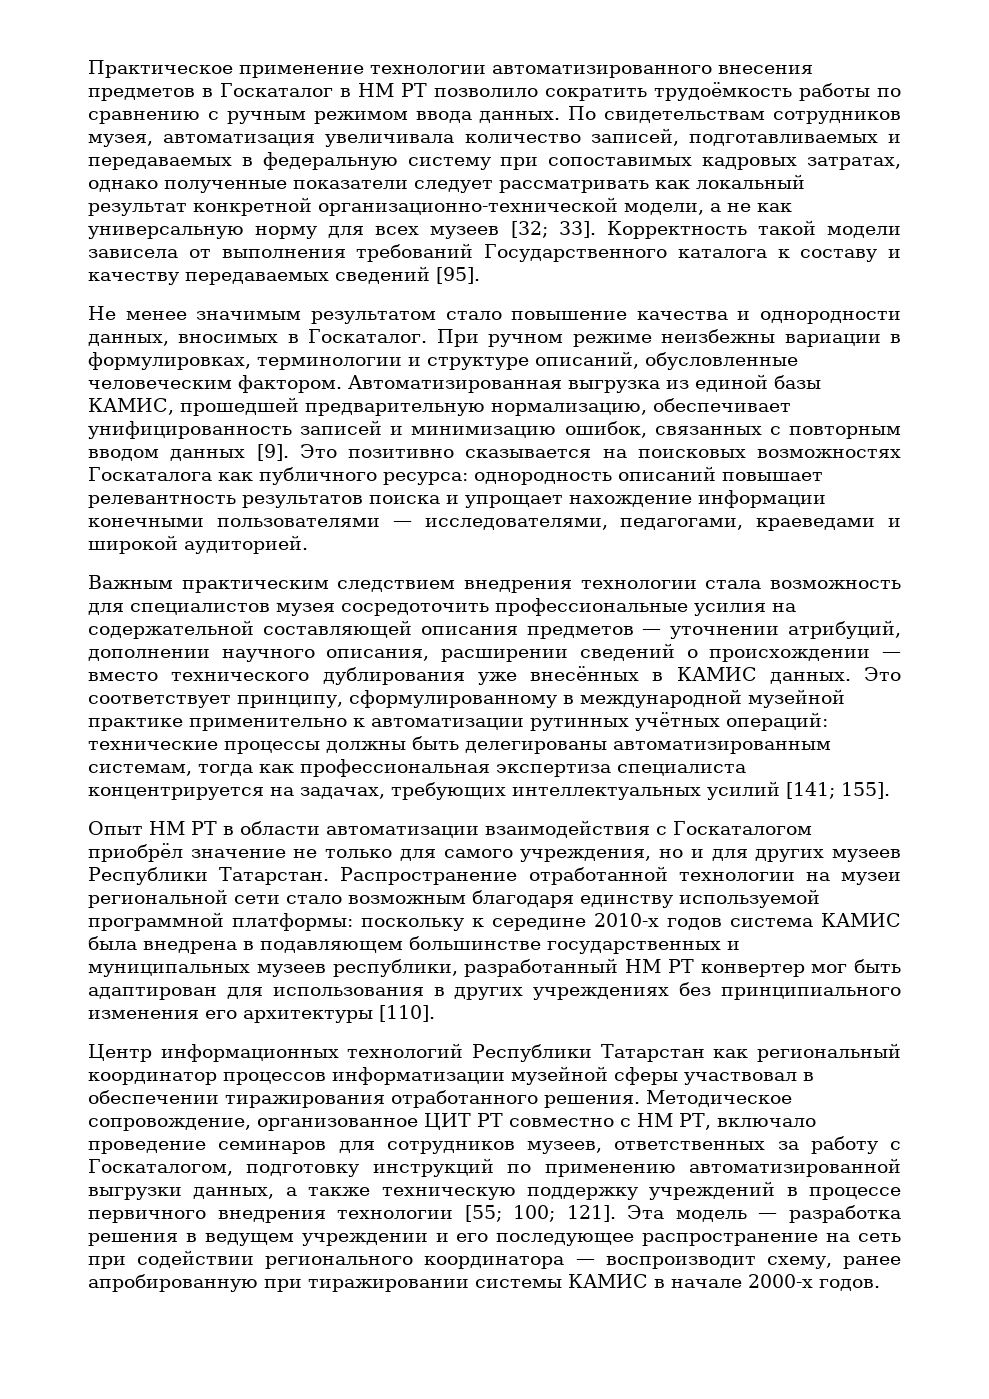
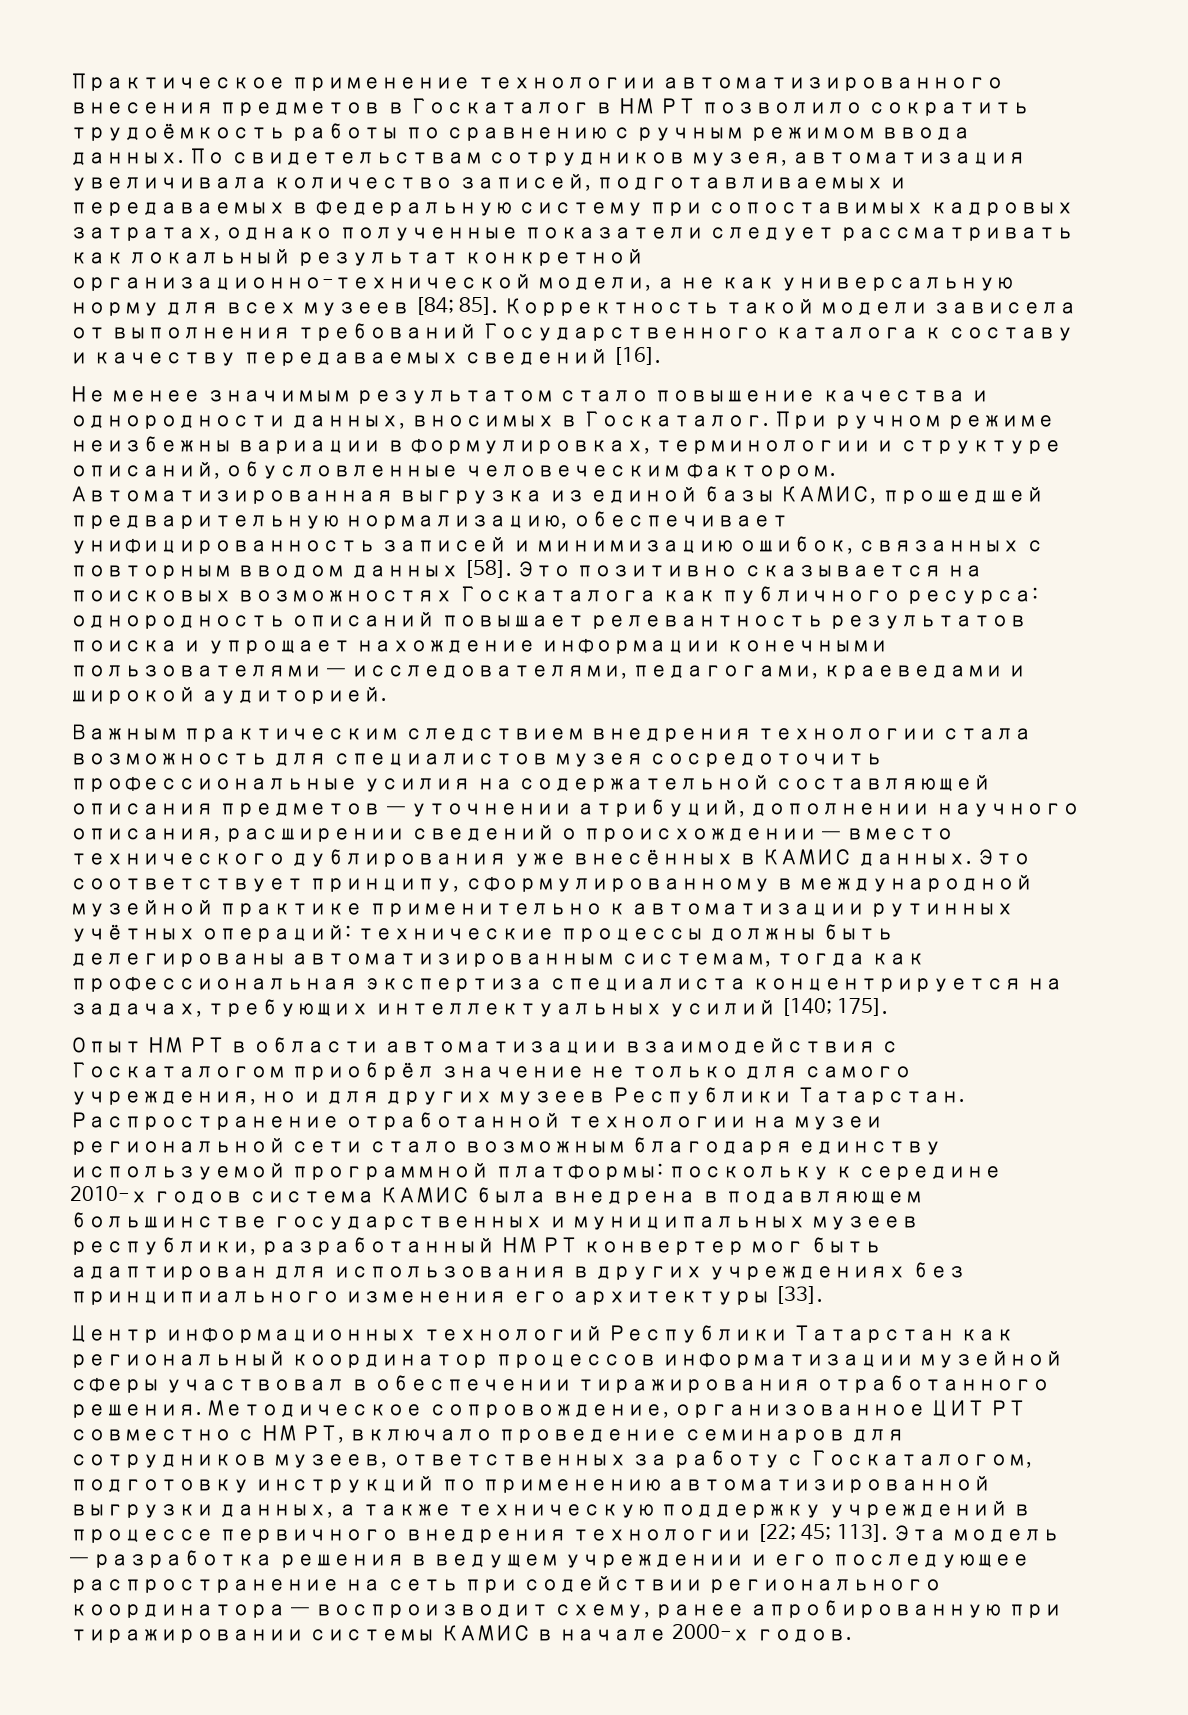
[510,221,596,238] [32; 33]. -> [415,297,499,315] [84; 85].
[436,267,480,284] [95]. -> [613,347,662,365] [16].
[256,444,289,461] [9]. -> [463,560,512,578] [58].
[786,782,890,799] [141; 155]. -> [781,998,889,1016] [140; 175].
[379,1005,435,1022] [110]. -> [775,1286,824,1304] [33].
[464,1205,616,1222] [55; 100; 121]. -> [757,1524,888,1542] [22; 45; 113].

